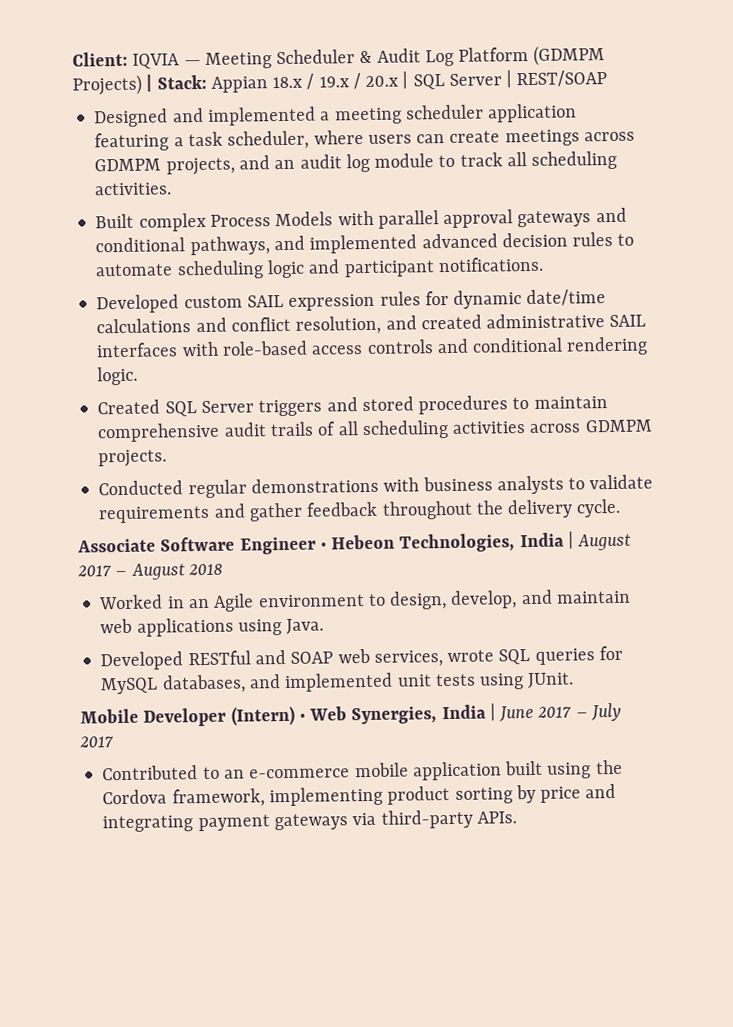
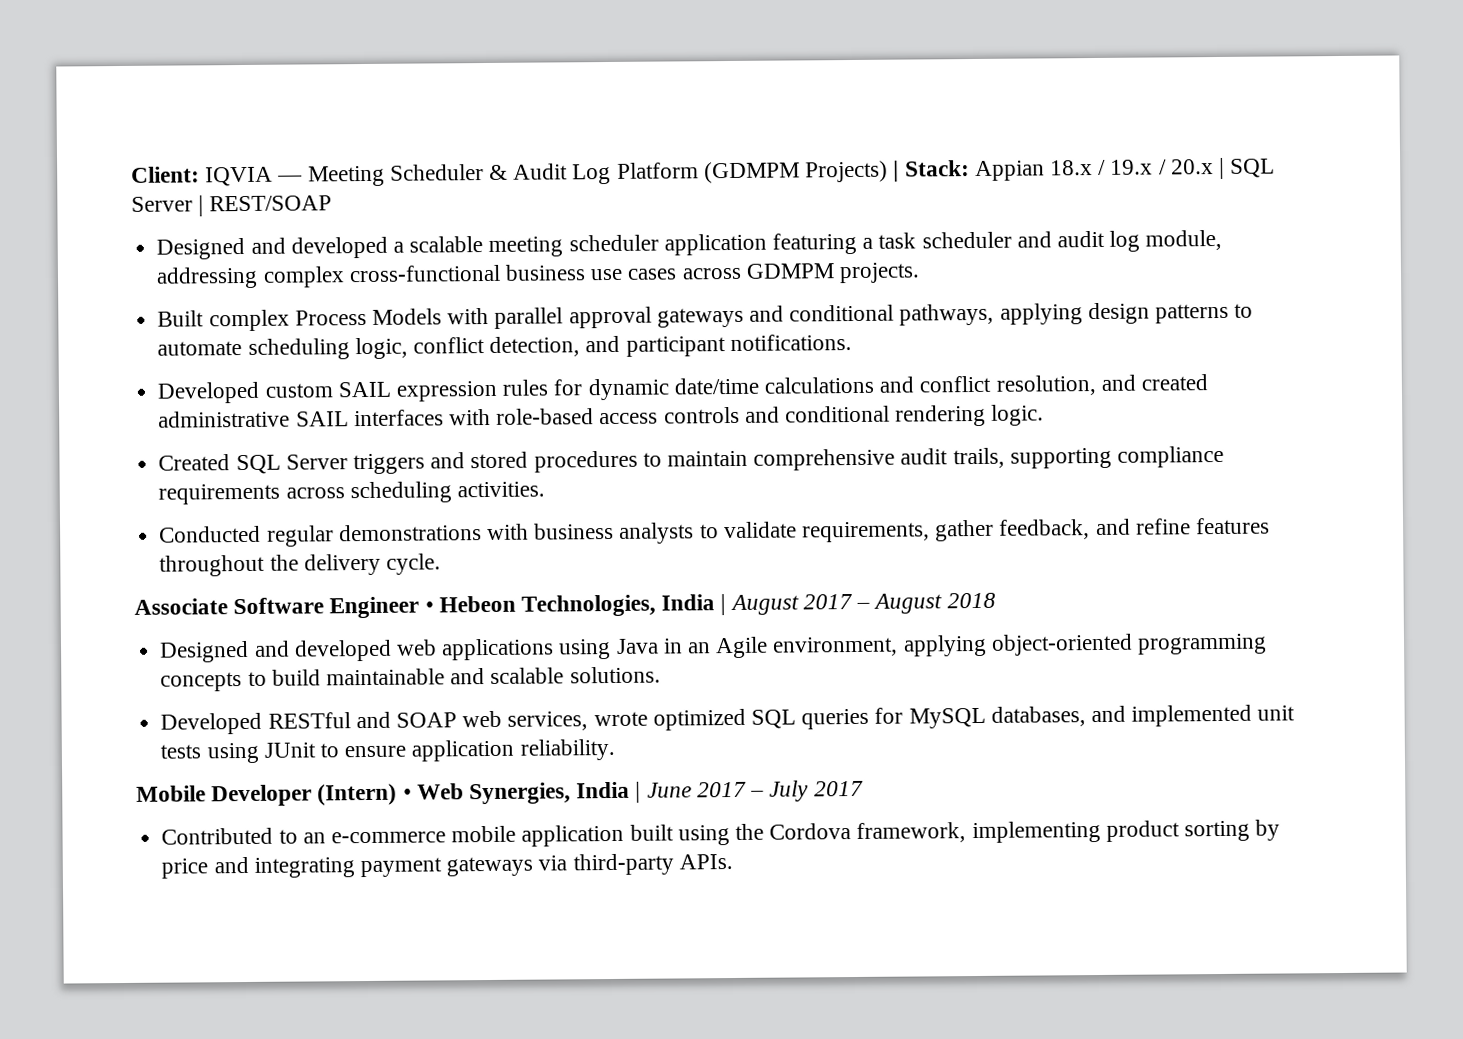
[207,106,331,126] implemented a -> [290,236,484,259] developed a scalable
[227,129,635,150] [94,150,618,176] [94,182,173,196] scheduler, where users can create meetings across GDMPM projects, and an audit log module to track all scheduling activities. -> [921,229,1223,252] [156,262,920,289] scheduler and audit log module, addressing complex cross-functional business use cases across GDMPM projects.
[273,231,635,254] [95,259,305,280] and implemented advanced decision rules to automate scheduling logic -> [999,302,1254,325] [157,336,581,360] applying design patterns to automate scheduling logic, conflict detection,
[269,419,653,440] [98,449,168,468] trails of all scheduling activities across GDMPM projects. -> [952,445,1225,469] [158,481,545,505] trails, supporting compliance requirements across scheduling activities.
[98,501,379,524] requirements and gather feedback -> [801,517,1271,543] requirements, gather feedback, and refine features
[98,589,631,612] [100,617,325,637] Worked in an Agile environment to design, develop, and maintain web applications using Java. -> [159,633,1268,663] [160,666,661,692] Designed and developed web applications using Java in an Agile environment, applying object-oriented programming concepts to build maintainable and scalable solutions.
(495, 656) none -> [652,708,746,731] optimized
[527,672,575,689] JUnit. -> [263,738,615,762] JUnit to ensure application reliability.

